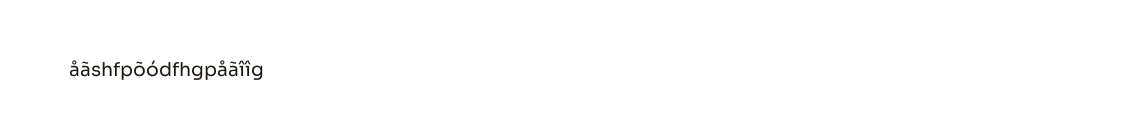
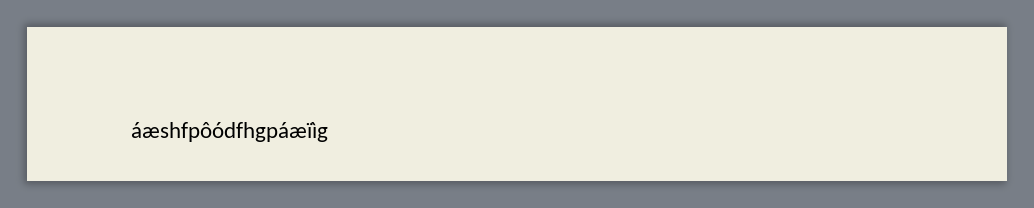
[69,60,264,80] åãshfpõódfhgpåãîîg -> [131,122,328,142] áæshfpôódfhgpáæïìg

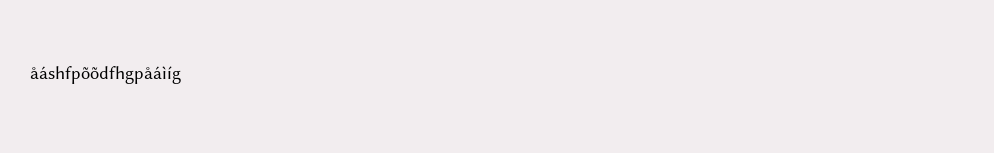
[131,122,328,142] áæshfpôódfhgpáæïìg -> [30,66,181,84] åáshfpõõdfhgpåáìíg

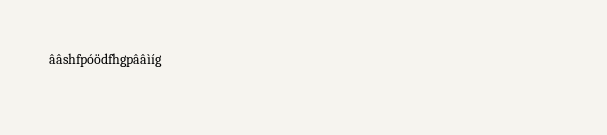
[30,66,181,84] åáshfpõõdfhgpåáìíg -> [49,53,162,67] ââshfpóödfhgpââìíg

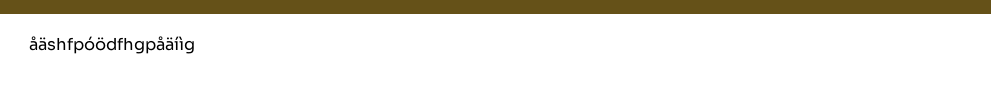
[49,53,162,67] ââshfpóödfhgpââìíg -> [29,36,195,54] åäshfpóödfhgpåäíìg

